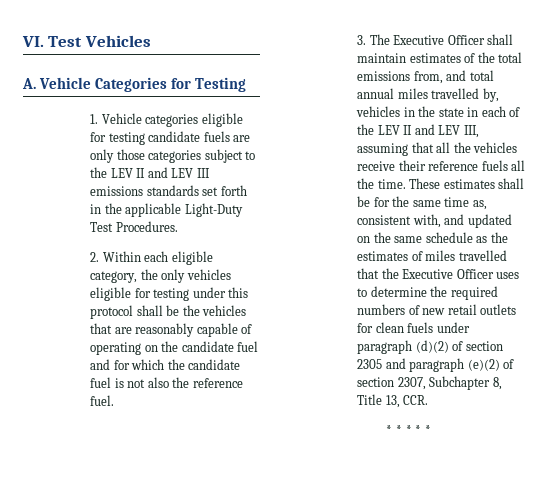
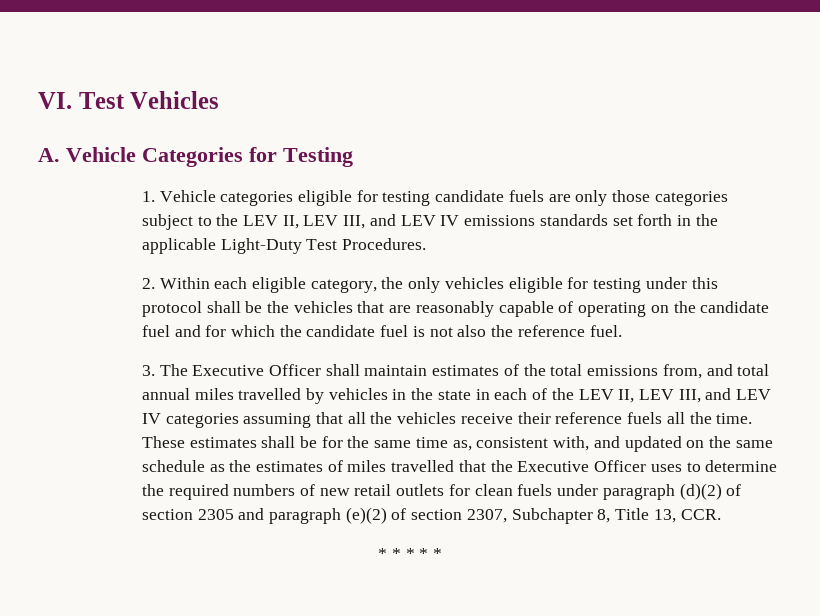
[136,167,210,178] II and LEV III -> [282,214,460,229] II, LEV III, and LEV IV
[482,88,499,102] by, -> [306,388,325,404] by
[403,124,479,138] II and LEV III, -> [618,388,772,403] [141,413,239,428] II, LEV III, and LEV IV categories

